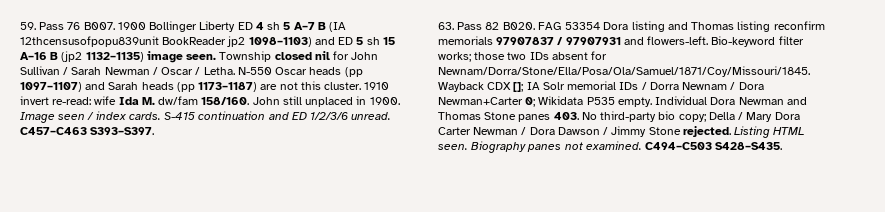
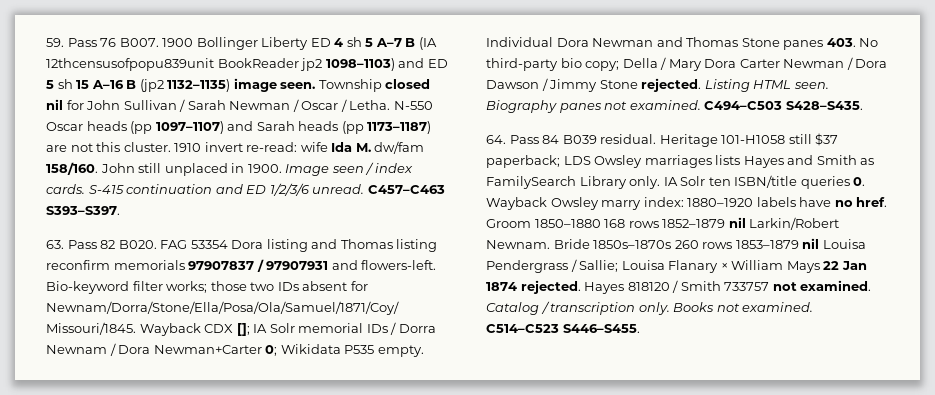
(783, 146) none -> [486,133,839,147] [486,155,875,168] [486,175,866,189] [486,197,888,210] [486,217,840,230] [486,238,866,249] [486,259,867,273] [486,280,872,294] [486,301,814,315] [486,324,640,333] // 64. Pass 84 B039 residual. Heritage 101-H1058 still $37 paperback; LDS Owsley marriages lists Hayes and Smith as FamilySearch Library only. IA Solr ten ISBN/title queries 0. Wayback Owsley marry index: 1880–1920 labels have no href. Groom 1850–1880 168 rows 1852–1879 nil Larkin/Robert Newnam. Bride 1850s–1870s 260 rows 1853–1879 nil Louisa Pendergrass / Sallie; Louisa Flanary × William Mays 22 Jan 1874 rejected. Hayes 818120 / Smith 733757 not examined. Catalog / transcription only. Books not examined. C514–C523 S446–S455.

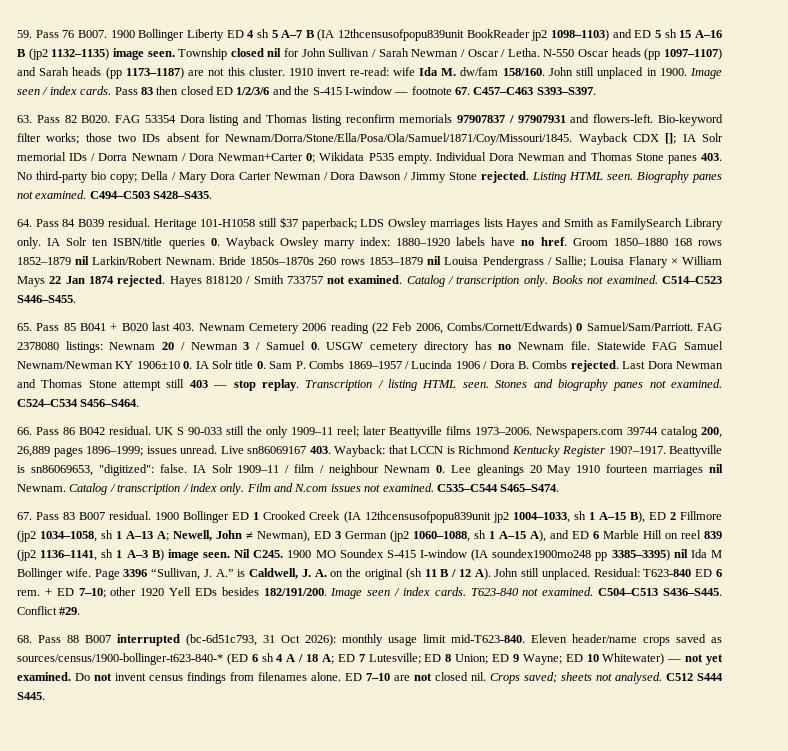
[88,183,365,196] S-415 continuation and ED 1/2/3/6 unread. -> [114,86,470,95] Pass 83 then closed ED 1/2/3/6 and the S-415 I-window — footnote 67.
(640, 328) none -> [17,322,722,334] [17,341,723,353] [17,360,724,372] [17,379,722,391] [17,399,140,407] [17,426,722,438] [17,445,722,457] [17,464,723,476] [17,483,560,495] [17,511,722,523] [17,530,722,542] [17,549,722,561] [17,568,722,580] [17,587,723,599] [17,606,81,615] [17,634,722,646] [17,653,723,665] [17,672,723,684] [17,692,45,700] // 65. Pass 85 B041 + B020 last 403. Newnam Cemetery 2006 reading (22 Feb 2006, Combs/Cornett/Edwards) 0 Samuel/Sam/Parriott. FAG 2378080 listings: Newnam 20 / Newman 3 / Samuel 0. USGW cemetery directory has no Newnam file. Statewide FAG Samuel Newnam/Newman KY 1906±10 0. IA Solr title 0. Sam P. Combs 1869–1957 / Lucinda 1906 / Dora B. Combs rejected. Last Dora Newman and Thomas Stone attempt still 403 — stop replay. Transcription / listing HTML seen. Stones and biography panes not examined. C524–C534 S456–S464. // 66. Pass 86 B042 residual. UK S 90-033 still the only 1909–11 reel; later Beattyville films 1973–2006. Newspapers.com 39744 catalog 200, 26,889 pages 1896–1999; issues unread. Live sn86069167 403. Wayback: that LCCN is Richmond Kentucky Register 190?–1917. Beattyville is sn86069653, "digitized": false. IA Solr 1909–11 / film / neighbour Newnam 0. Lee gleanings 20 May 1910 fourteen marriages nil Newnam. Catalog / transcription / index only. Film and N.com issues not examined. C535–C544 S465–S474. // 67. Pass 83 B007 residual. 1900 Bollinger ED 1 Crooked Creek (IA 12thcensusofpopu839unit jp2 1004–1033, sh 1 A–15 B), ED 2 Fillmore (jp2 1034–1058, sh 1 A–13 A; Newell, John ≠ Newman), ED 3 German (jp2 1060–1088, sh 1 A–15 A), and ED 6 Marble Hill on reel 839 (jp2 1136–1141, sh 1 A–3 B) image seen. Nil C245. 1900 MO Soundex S-415 I-window (IA soundex1900mo248 pp 3385–3395) nil Ida M Bollinger wife. Page 3396 “Sullivan, J. A.” is Caldwell, J. A. on the original (sh 11 B / 12 A). John still unplaced. Residual: T623-840 ED 6 rem. + ED 7–10; other 1920 Yell EDs besides 182/191/200. Image seen / index cards. T623-840 not examined. C504–C513 S436–S445. Conflict #29. // 68. Pass 88 B007 interrupted (bc-6d51c793, 31 Oct 2026): monthly usage limit mid-T623-840. Eleven header/name crops saved as sources/census/1900-bollinger-t623-840-* (ED 6 sh 4 A / 18 A; ED 7 Lutesville; ED 8 Union; ED 9 Wayne; ED 10 Whitewater) — not yet examined. Do not invent census findings from filenames alone. ED 7–10 are not closed nil. Crops saved; sheets not analysed. C512 S444 S445.

